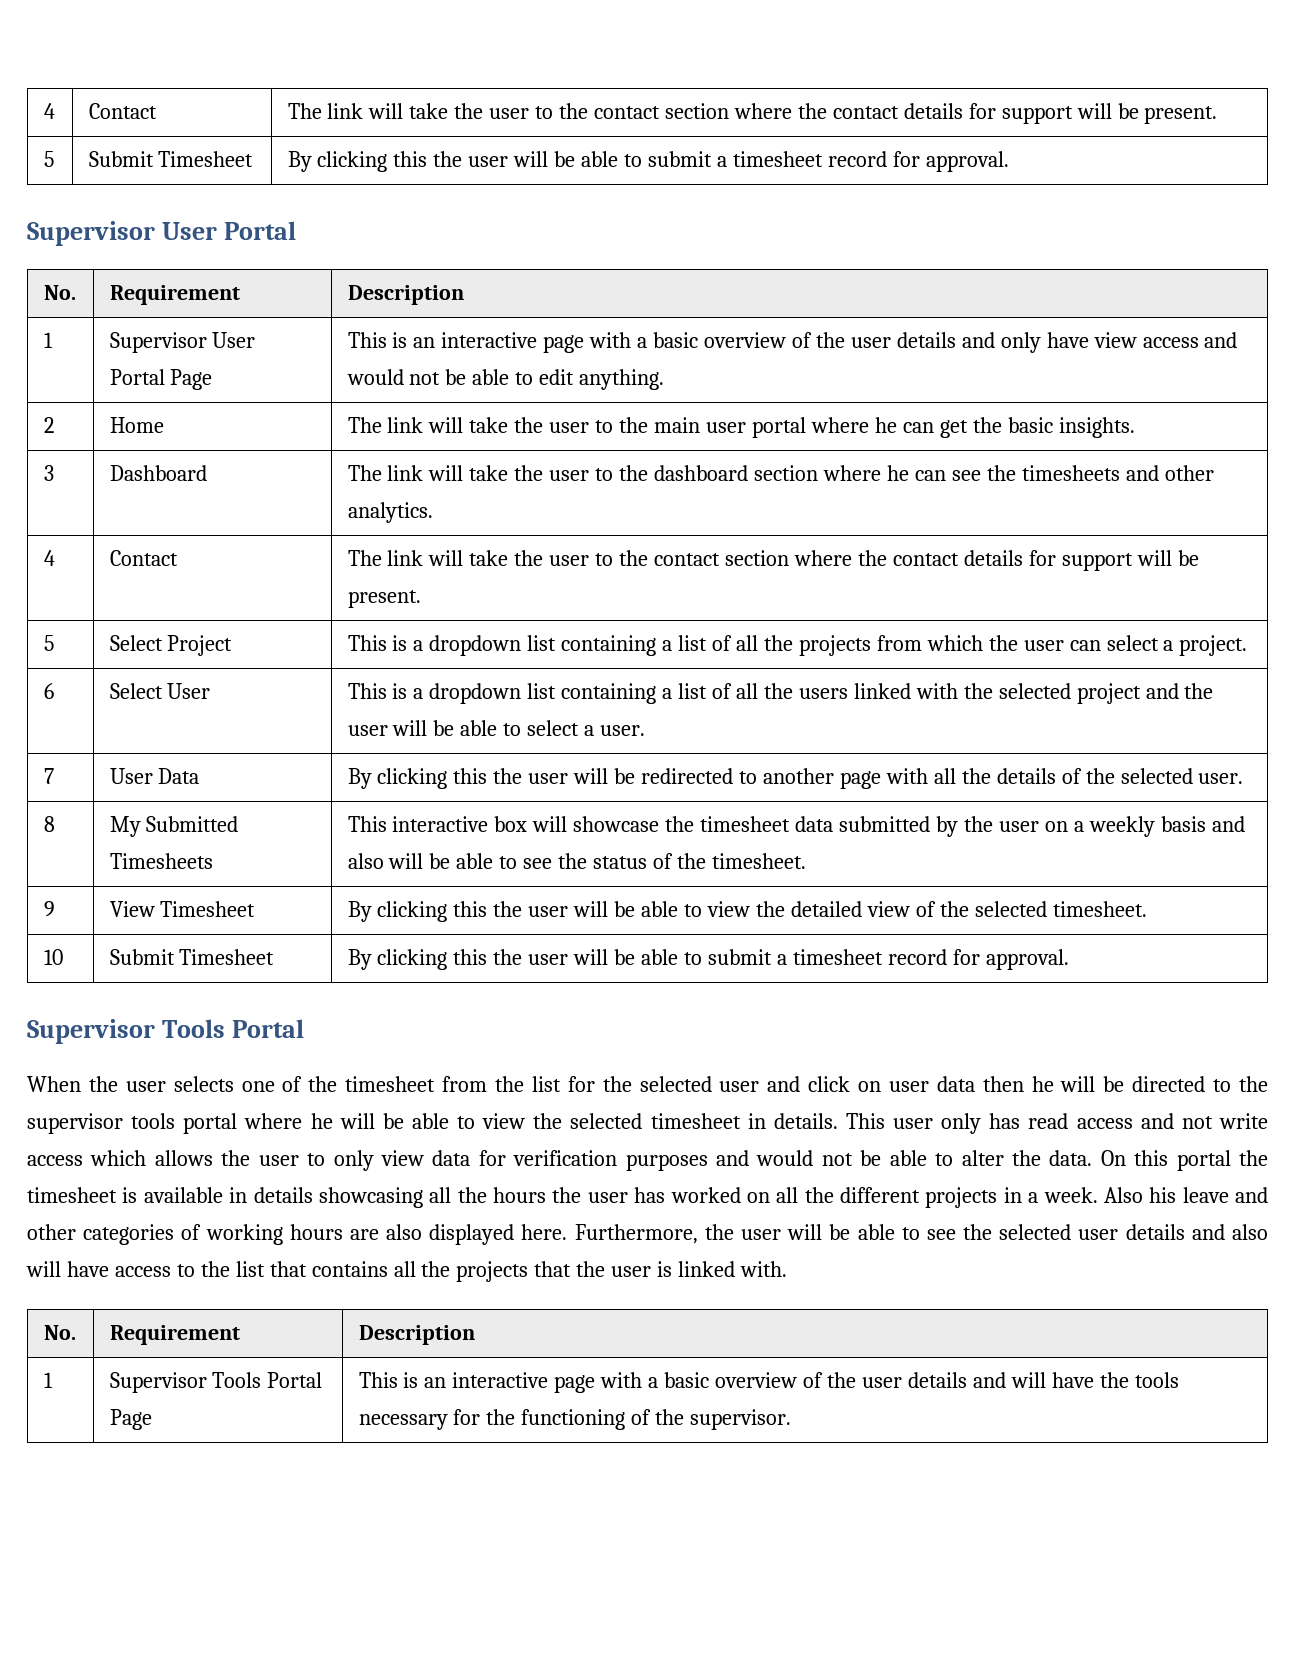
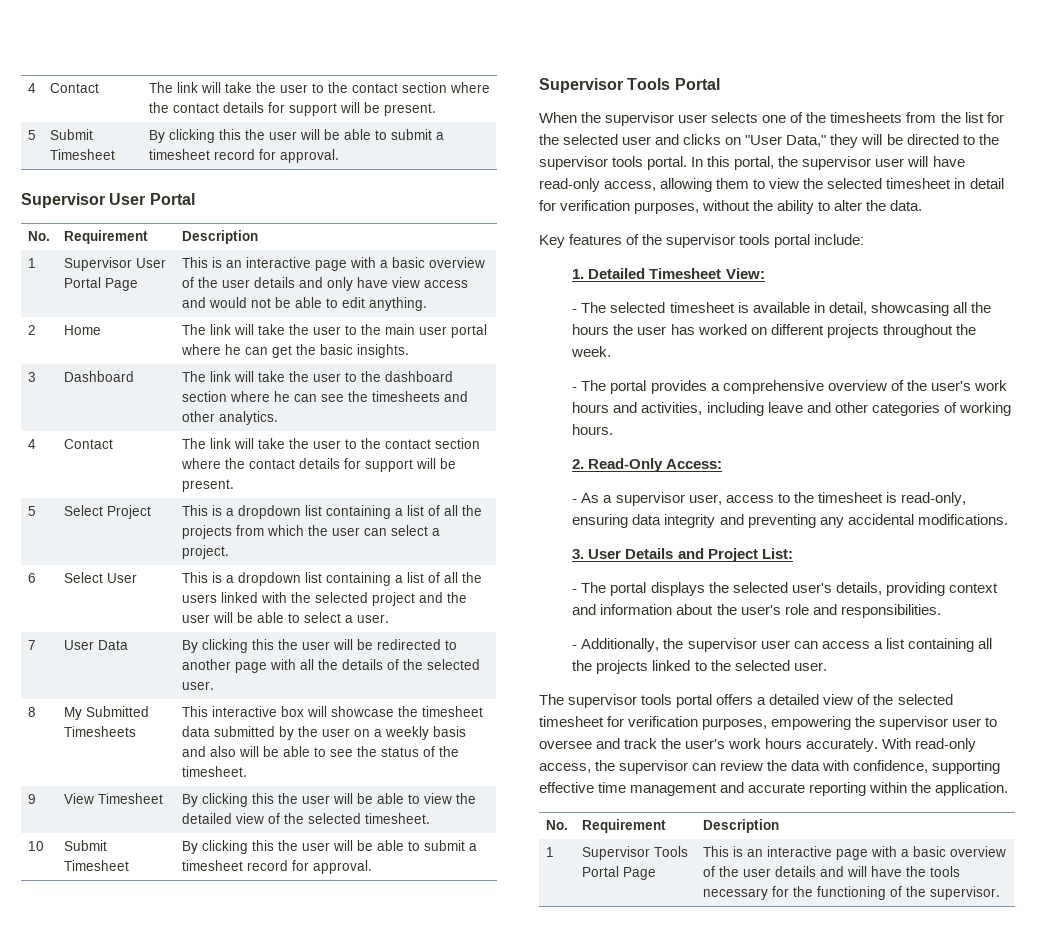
(118, 1084) none -> [605,112,675,126] supervisor
[345,1076,436,1092] timesheet -> [830,112,903,123] timesheets
[808,1076,1054,1092] click on user data then he -> [683,134,859,148] clicks on "User Data," they
[183,1113,449,1134] portal where he will be able -> [647,156,965,170] [539,178,750,192] portal. In this portal, the supervisor user will have read-only access, allowing them
[773,1113,1269,1134] [27,1150,1268,1171] details. This user only has read access and not write access which allows the user to only view data for verification purposes and would not be able to alter the data. On this portal the -> [969,178,1004,189] [539,200,923,214] [539,234,865,248] [572,268,765,279] [572,302,666,313] detail for verification purposes, without the ability to alter the data. // Key features of the supervisor tools portal include: // 1. Detailed Timesheet View: // - The selected
[253,1187,313,1203] details -> [828,302,867,315] detail,
[776,1187,1177,1208] all the different projects in a week. Also his -> [770,324,976,338] [571,346,612,357] [572,380,1007,394] [572,402,764,416] different projects throughout the week. // - The portal provides a comprehensive overview of the user's work hours and activities, including
[289,1224,1268,1245] [26,1261,788,1282] hours are also displayed here. Furthermore, the user will be able to see the selected user details and also will have access to the list that contains all the projects that the user is linked with. -> [572,424,614,435] [572,458,723,472] [572,492,966,506] [572,514,1008,528] [572,548,793,562] [572,582,998,596] [572,604,941,618] [572,638,992,652] [572,660,827,674] [539,694,953,708] [539,716,998,730] [539,738,977,752] [539,760,1001,774] [539,782,1009,796] hours. // 2. Read-Only Access: // - As a supervisor user, access to the timesheet is read-only, ensuring data integrity and preventing any accidental modifications. // 3. User Details and Project List: // - The portal displays the selected user's details, providing context and information about the user's role and responsibilities. // - Additionally, the supervisor user can access a list containing all the projects linked to the selected user. // The supervisor tools portal offers a detailed view of the selected timesheet for verification purposes, empowering the supervisor user to oversee and track the user's work hours accurately. With read-only access, the supervisor can review the data with confidence, supporting effective time management and accurate reporting within the application.

